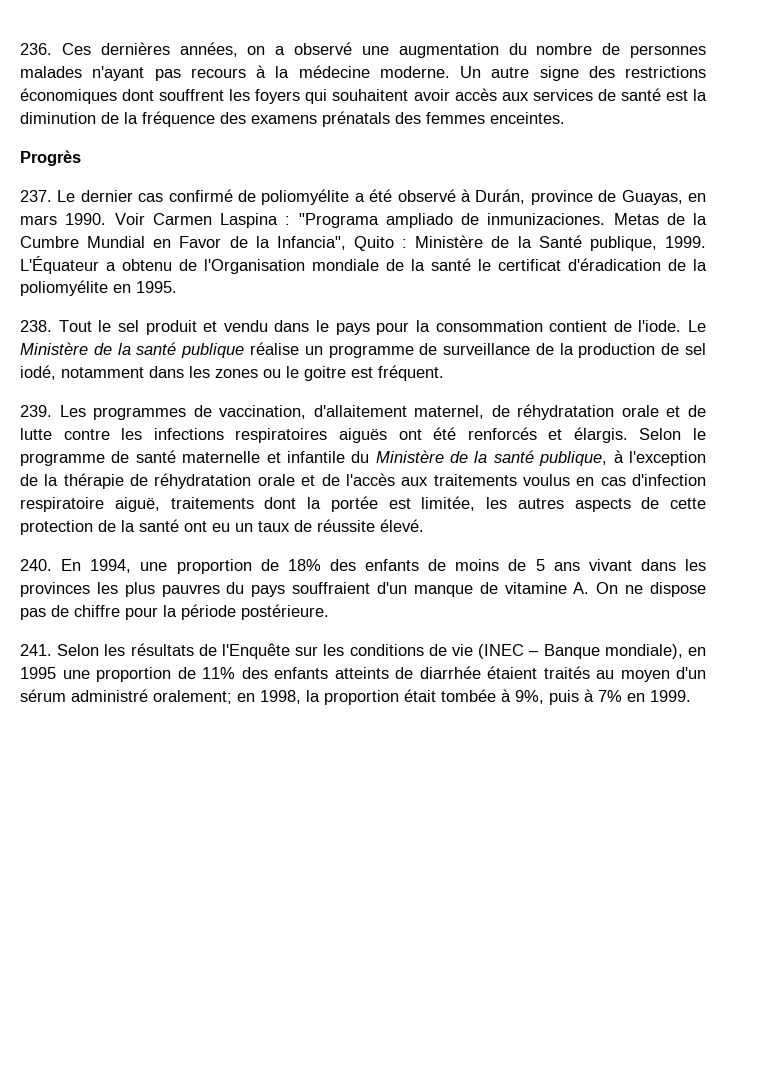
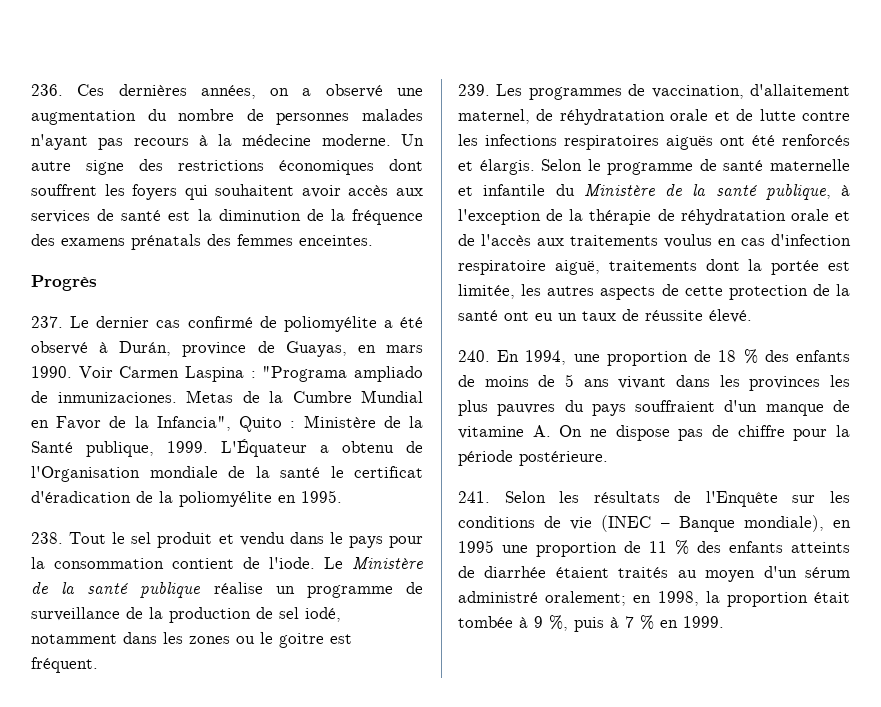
[287,559,321,571] 18% -> [718,349,758,364] 18 %
[202,667,235,679] 11% -> [649,540,689,555] 11 %
[515,689,622,705] 9%, puis à 7% -> [534,615,654,632] 9 %, puis à 7 %

